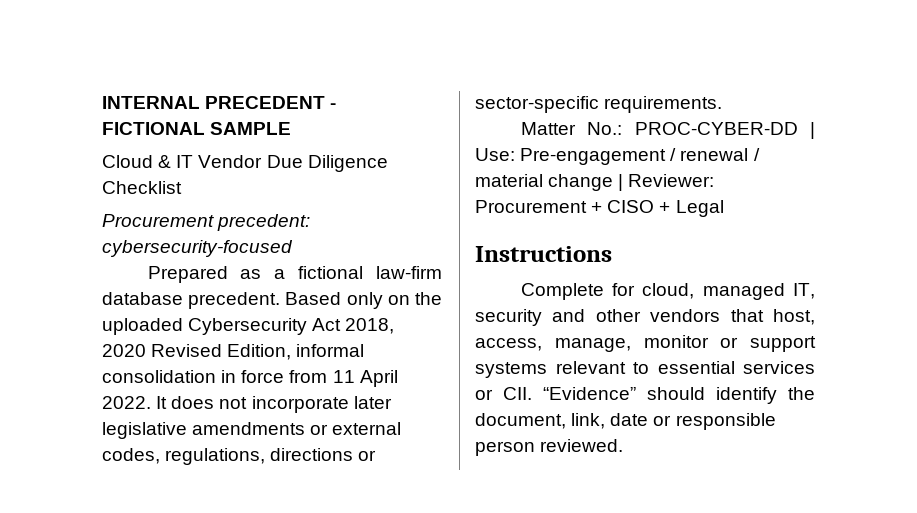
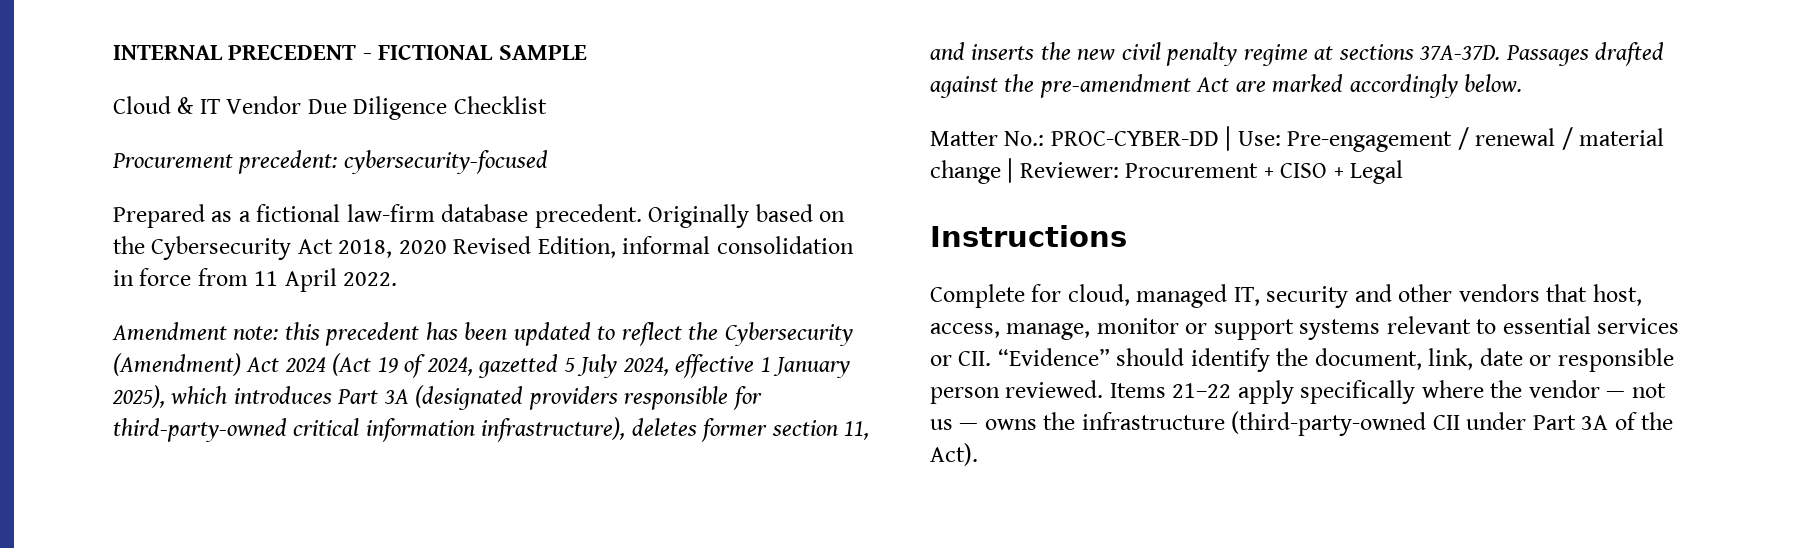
[285,292,383,309] Based only -> [648,204,813,228] Originally based
[102,318,183,335] uploaded -> (145, 245) none
[156,396,392,413] [102,422,402,439] [102,448,377,465] [475,96,723,113] It does not incorporate later legislative amendments or external codes, regulations, directions or sector-specific requirements. -> [112,322,853,346] [113,353,851,378] [112,385,762,410] [113,417,870,442] [930,42,1665,66] [930,74,1523,98] // Amendment note: this precedent has been updated to reflect the Cybersecurity (Amendment) Act 2024 (Act 19 of 2024, gazetted 5 July 2024, effective 1 January 2025), which introduces Part 3A (designated providers responsible for third-party-owned critical information infrastructure), deletes former section 11, and inserts the new civil penalty regime at sections 37A-37D. Passages drafted against the pre-amendment Act are marked accordingly below.
(624, 445) none -> [1109,380,1666,404] [930,411,1674,436] [930,443,978,466] Items 21–22 apply specifically where the vendor — not us — owns the infrastructure (third-party-owned CII under Part 3A of the Act).

